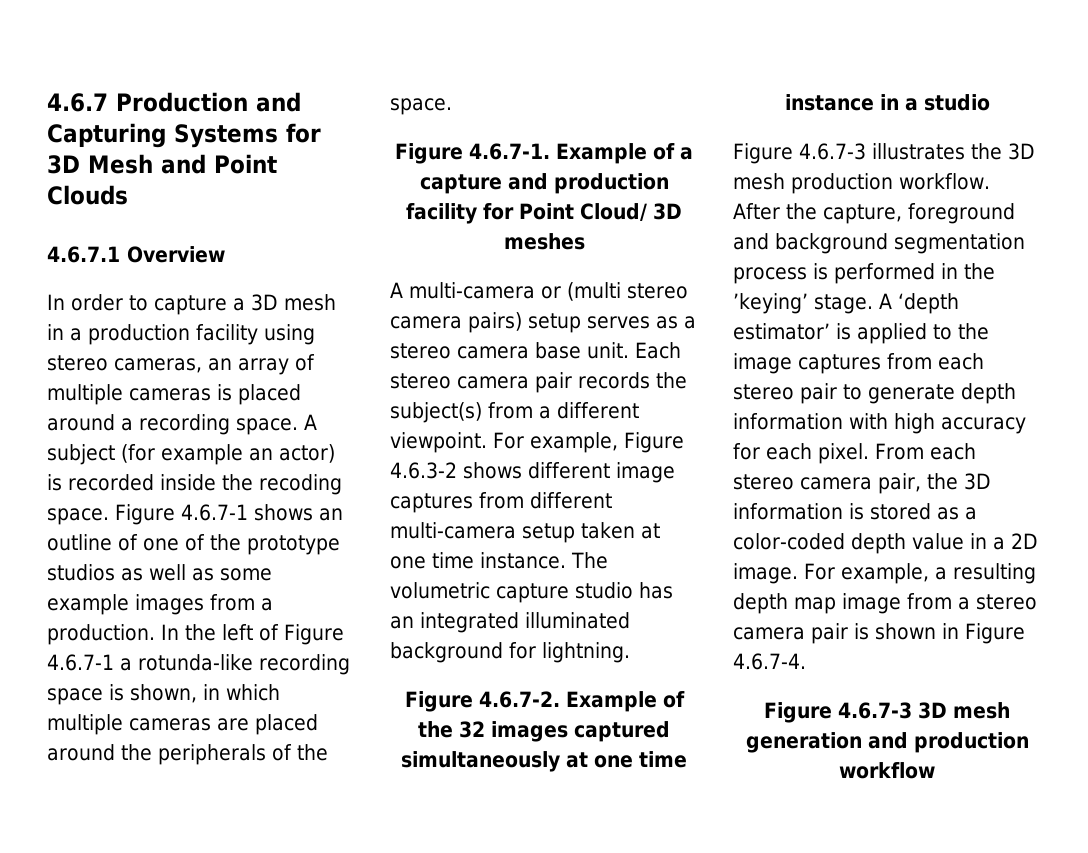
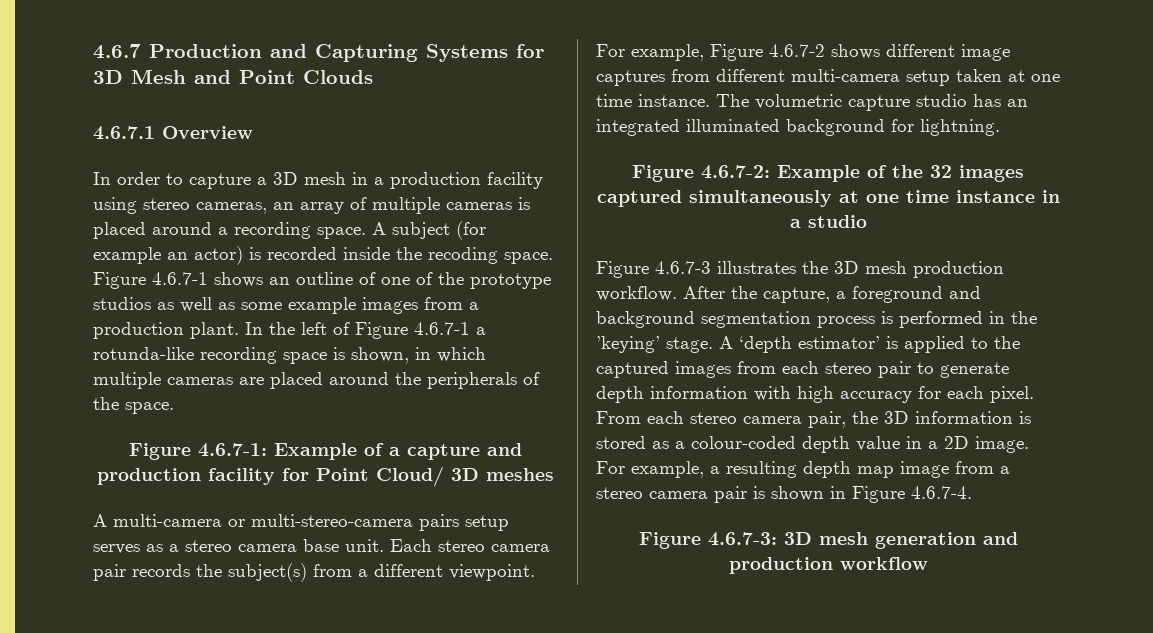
[47,624,155,645] production. -> [93,322,239,339] production plant.
[469,143,550,160] 4.6.7-1. -> [197,443,267,457] 4.6.7-1:
[567,282,688,301] [390,312,522,333] (multi stereo camera pairs) -> [251,514,459,531] multi-stereo-camera pairs
[390,462,457,479] 4.6.3-2 -> [769,44,825,57] 4.6.7-2
[478,691,560,708] 4.6.7-2. -> [701,165,770,179] 4.6.7-2:
(902, 214) none -> [836,291,846,299] a
[733,353,881,374] image captures -> [596,361,731,378] captured images
[733,533,845,550] color-coded -> [691,436,796,449] colour-coded
[838,702,912,719] 4.6.7-3 -> [707,532,777,546] 4.6.7-3:

